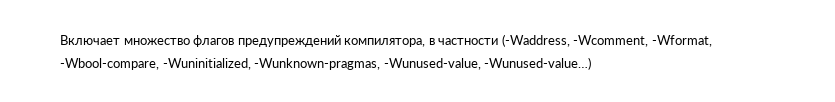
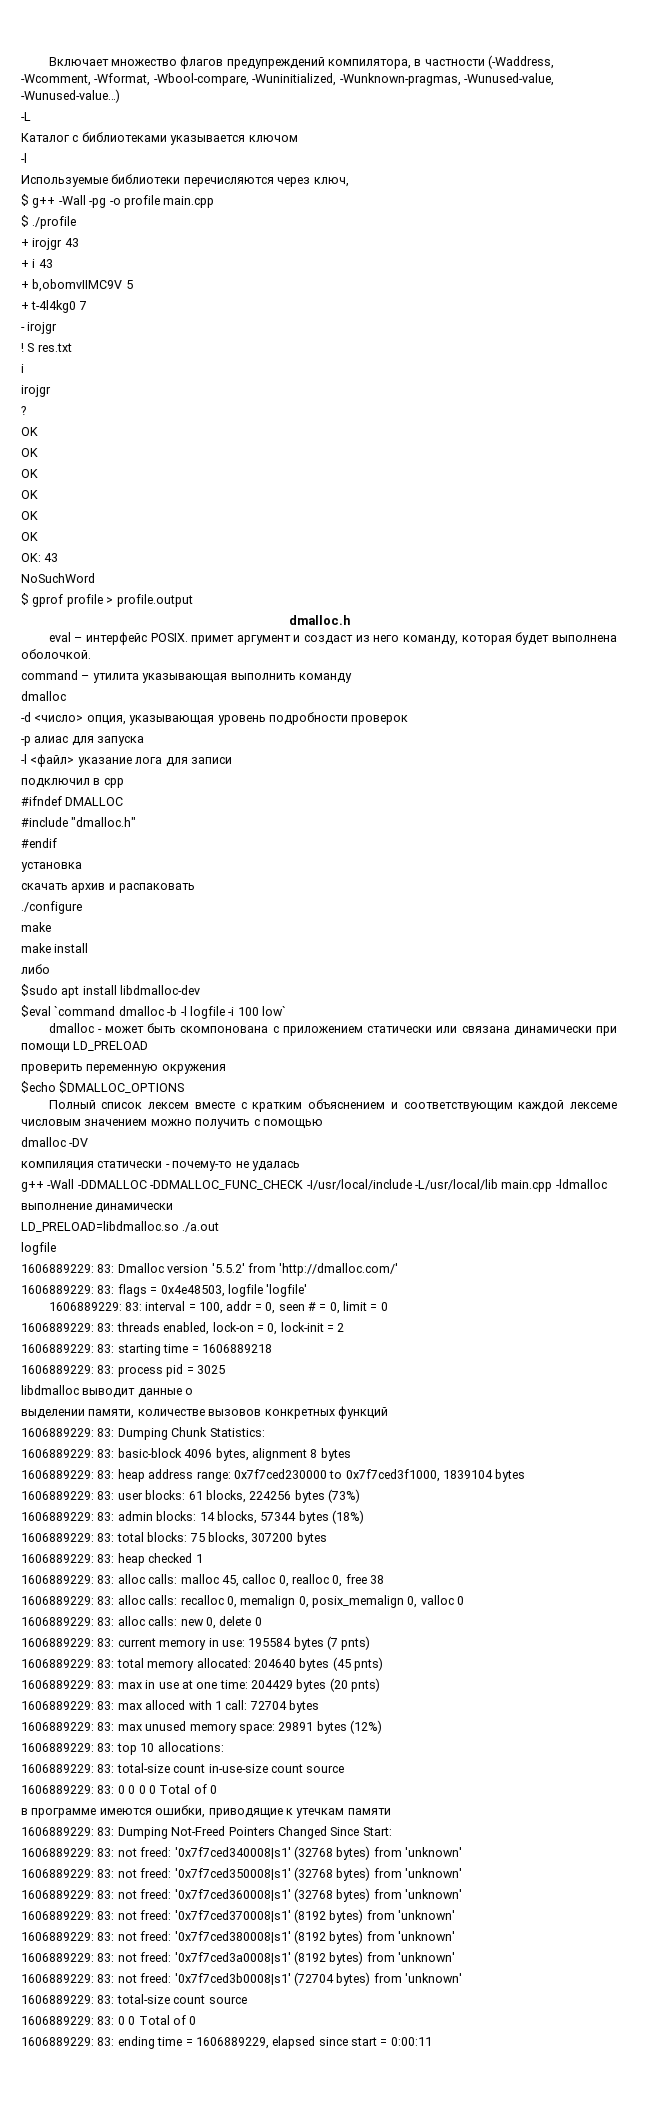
(592, 63) none -> [21,112,31,121] [21,132,298,145] [21,153,27,163] [21,174,349,187] [21,194,215,208] [21,215,77,229] [21,238,79,250] [21,259,53,268] [21,279,133,292] [21,300,87,313] [21,322,58,334] [21,343,72,352] [21,364,24,373] [21,385,51,397] [21,406,26,415] [21,427,38,436] [21,448,38,457] [21,469,38,478] [21,490,38,499] [21,511,38,520] [21,532,38,541] [21,553,59,562] [21,573,95,583] [21,593,193,607] [288,615,350,625] [48,632,617,645] [21,649,91,659] [21,670,352,683] [21,691,66,701] [21,712,409,725] [21,736,145,746] [21,754,232,767] [21,778,124,788] [21,796,124,806] [21,817,137,827] [21,838,57,848] [21,862,82,872] [21,883,196,893] [21,901,82,914] [21,922,51,932] [21,943,89,953] [21,964,50,974] [21,984,201,998] [21,1005,286,1019] [48,1023,617,1036] [21,1041,149,1053] [21,1064,226,1074] [21,1081,185,1093] [48,1099,617,1112] [21,1119,323,1129] [21,1137,89,1147] [21,1161,300,1171] [21,1179,607,1192] [21,1203,174,1213] [21,1221,220,1232] [21,1242,56,1255] [21,1263,399,1276] [21,1284,308,1297] [48,1301,388,1314] [21,1322,345,1335] [21,1344,272,1356] [21,1364,225,1377] [21,1385,194,1398] [21,1406,388,1419] [21,1427,265,1440] [21,1448,351,1461] [21,1469,526,1482] [21,1489,360,1503] [21,1510,364,1524] [21,1532,327,1545] [21,1553,203,1566] [21,1574,385,1587] [21,1595,465,1608] [21,1616,262,1629] [21,1636,371,1650] [21,1657,383,1671] [21,1678,381,1692] [21,1700,319,1713] [21,1720,382,1734] [21,1742,224,1755] [21,1763,345,1773] [21,1784,217,1794] [21,1805,391,1818] [21,1826,392,1839] [21,1846,462,1860] [21,1867,462,1881] [21,1888,462,1902] [21,1909,455,1923] [21,1930,455,1944] [21,1951,455,1965] [21,1972,462,1986] [21,1994,247,2004] [21,2015,197,2025] [21,2036,432,2049] // -L // Каталог с библиотеками указывается ключом // -l // Используемые библиотеки перечисляются через ключ, // $ g++ -Wall -pg -o profile main.cpp // $ ./profile // + irojgr 43 // + i 43 // + b,obomvIIMC9V 5 // + t-4l4kg0 7 // - irojgr // ! S res.txt // i // irojgr // ? // OK // OK // OK // OK // OK // OK // OK: 43 // NoSuchWord // $ gprof profile > profile.output // dmalloc.h // eval – интерфейс POSIX. примет аргумент и создаст из него команду, которая будет выполнена оболочкой. // command – утилита указывающая выполнить команду // dmalloc // -d <число> опция, указывающая уровень подробности проверок // -p алиас для запуска // -l <файл> указание лога для записи // подключил в cpp // #ifndef DMALLOC // #include "dmalloc.h" // #endif // установка // скачать архив и распаковать // ./configure // make // make install // либо // $sudo apt install libdmalloc-dev // $eval `command dmalloc -b -l logfile -i 100 low` // dmalloc - может быть скомпонована с приложением статически или связана динамически при помощи LD_PRELOAD // проверить переменную окружения // $echo $DMALLOC_OPTIONS // Полный список лексем вместе с кратким объяснением и соответствующим каждой лексеме числовым значением можно получить с помощью // dmalloc -DV // компиляция статически - почему-то не удалась // g++ -Wall -DDMALLOC -DDMALLOC_FUNC_CHECK -I/usr/local/include -L/usr/local/lib main.cpp -ldmalloc // выполнение динамически // LD_PRELOAD=libdmalloc.so ./a.out // logfile // 1606889229: 83: Dmalloc version '5.5.2' from 'http://dmalloc.com/' // 1606889229: 83: flags = 0x4e48503, logfile 'logfile' // 1606889229: 83: interval = 100, addr = 0, seen # = 0, limit = 0 // 1606889229: 83: threads enabled, lock-on = 0, lock-init = 2 // 1606889229: 83: starting time = 1606889218 // 1606889229: 83: process pid = 3025 // libdmalloc выводит данные о // выделении памяти, количестве вызовов конкретных функций // 1606889229: 83: Dumping Chunk Statistics: // 1606889229: 83: basic-block 4096 bytes, alignment 8 bytes // 1606889229: 83: heap address range: 0x7f7ced230000 to 0x7f7ced3f1000, 1839104 bytes // 1606889229: 83: user blocks: 61 blocks, 224256 bytes (73%) // 1606889229: 83: admin blocks: 14 blocks, 57344 bytes (18%) // 1606889229: 83: total blocks: 75 blocks, 307200 bytes // 1606889229: 83: heap checked 1 // 1606889229: 83: alloc calls: malloc 45, calloc 0, realloc 0, free 38 // 1606889229: 83: alloc calls: recalloc 0, memalign 0, posix_memalign 0, valloc 0 // 1606889229: 83: alloc calls: new 0, delete 0 // 1606889229: 83: current memory in use: 195584 bytes (7 pnts) // 1606889229: 83: total memory allocated: 204640 bytes (45 pnts) // 1606889229: 83: max in use at one time: 204429 bytes (20 pnts) // 1606889229: 83: max alloced with 1 call: 72704 bytes // 1606889229: 83: max unused memory space: 29891 bytes (12%) // 1606889229: 83: top 10 allocations: // 1606889229: 83: total-size count in-use-size count source // 1606889229: 83: 0 0 0 0 Total of 0 // в программе имеются ошибки, приводящие к утечкам памяти // 1606889229: 83: Dumping Not-Freed Pointers Changed Since Start: // 1606889229: 83: not freed: '0x7f7ced340008|s1' (32768 bytes) from 'unknown' // 1606889229: 83: not freed: '0x7f7ced350008|s1' (32768 bytes) from 'unknown' // 1606889229: 83: not freed: '0x7f7ced360008|s1' (32768 bytes) from 'unknown' // 1606889229: 83: not freed: '0x7f7ced370008|s1' (8192 bytes) from 'unknown' // 1606889229: 83: not freed: '0x7f7ced380008|s1' (8192 bytes) from 'unknown' // 1606889229: 83: not freed: '0x7f7ced3a0008|s1' (8192 bytes) from 'unknown' // 1606889229: 83: not freed: '0x7f7ced3b0008|s1' (72704 bytes) from 'unknown' // 1606889229: 83: total-size count source // 1606889229: 83: 0 0 Total of 0 // 1606889229: 83: ending time = 1606889229, elapsed since start = 0:00:11

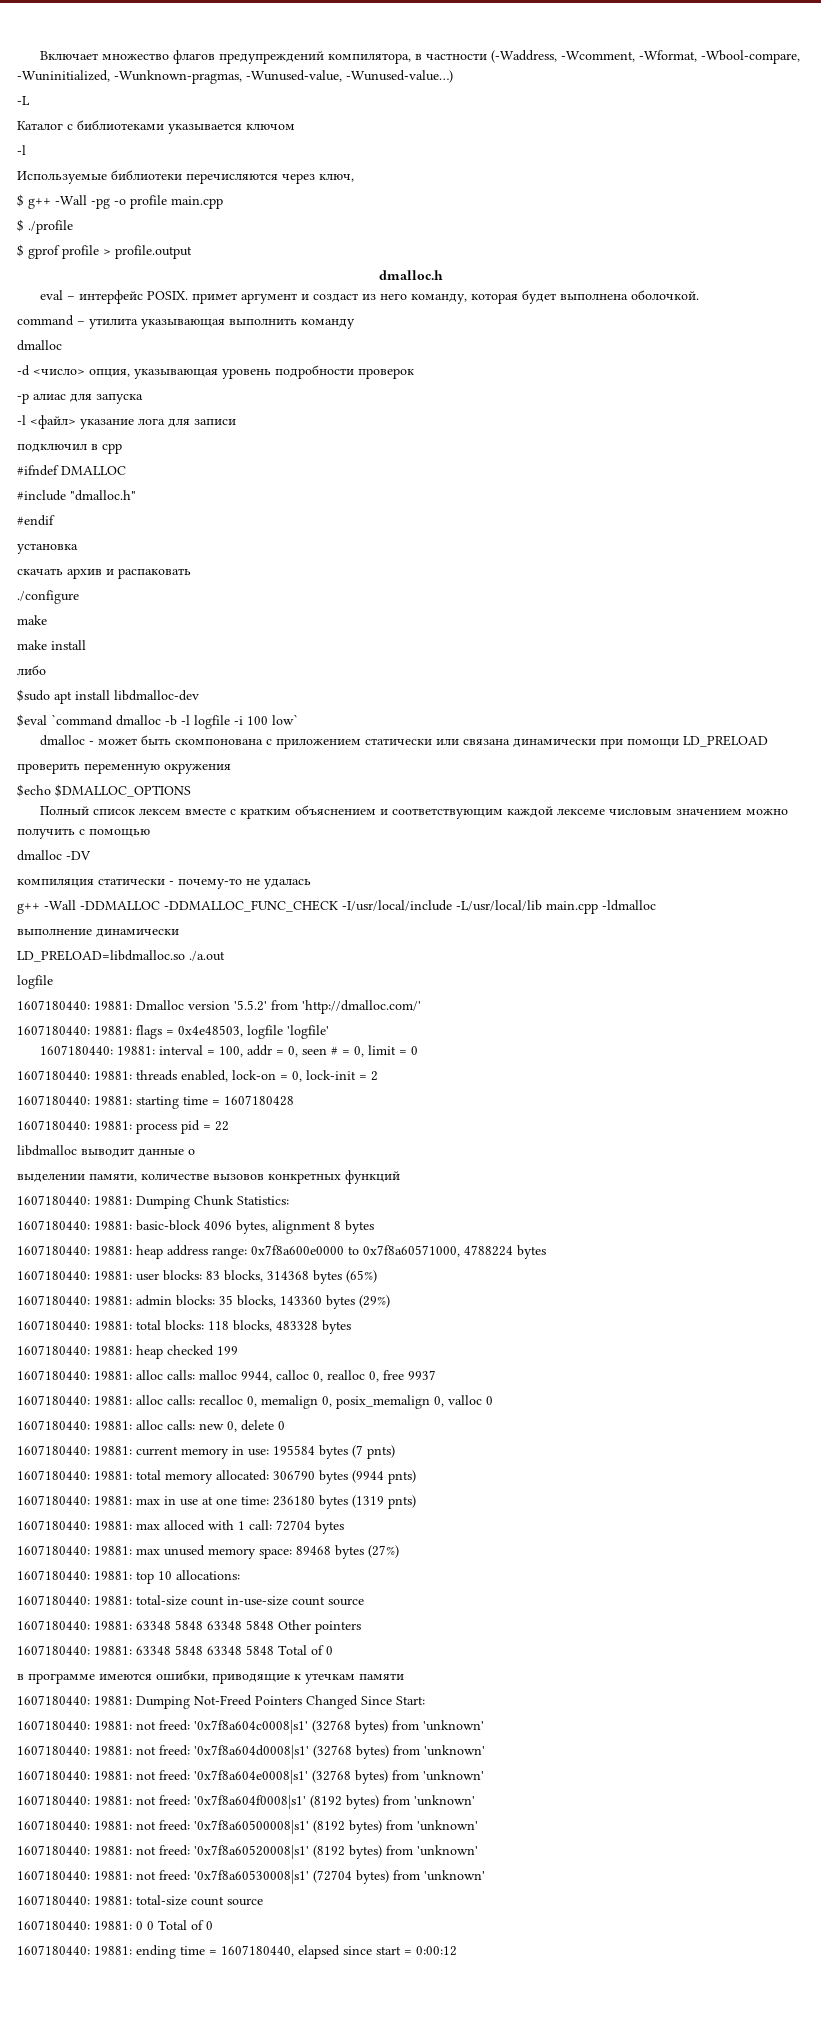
[21,238,79,250] [21,259,53,268] [21,279,133,292] [21,300,87,313] [21,322,58,334] [21,343,72,352] [21,364,24,373] [21,385,51,397] [21,406,26,415] [21,427,38,436] [21,448,38,457] [21,469,38,478] [21,490,38,499] [21,511,38,520] [21,532,38,541] [21,553,59,562] [21,573,95,583] // + irojgr 43 // + i 43 // + b,obomvIIMC9V 5 // + t-4l4kg0 7 // - irojgr // ! S res.txt // i // irojgr // ? // OK // OK // OK // OK // OK // OK // OK: 43 // NoSuchWord -> (73, 227) none
[21,1264,115,1273] 1606889229: 83: -> [17,1000,132,1010] 1607180440: 19881:
[21,1285,115,1294] 1606889229: 83: -> [17,1025,132,1035] 1607180440: 19881:
[48,1302,142,1311] 1606889229: 83: -> [39,1045,155,1055] 1607180440: 19881:
[21,1323,115,1332] 1606889229: 83: -> [17,1070,132,1080] 1607180440: 19881:
[21,1344,115,1353] 1606889229: 83: -> [17,1095,132,1105] 1607180440: 19881:
[201,1344,272,1353] [21,1365,115,1374] 1606889218 // 1606889229: 83: -> [224,1095,294,1106] [17,1120,132,1130] 1607180428 // 1607180440: 19881:
[196,1365,225,1374] 3025 -> [215,1121,229,1131] 22
[21,1428,115,1437] 1606889229: 83: -> [17,1195,132,1205] 1607180440: 19881:
[21,1449,115,1458] 1606889229: 83: -> [17,1220,132,1230] 1607180440: 19881:
[21,1470,115,1479] 1606889229: 83: -> [17,1245,132,1255] 1607180440: 19881:
[233,1469,526,1482] [21,1489,360,1503] [21,1510,364,1524] [21,1532,327,1545] [21,1553,203,1566] [21,1575,115,1584] 0x7f7ced230000 to 0x7f7ced3f1000, 1839104 bytes // 1606889229: 83: user blocks: 61 blocks, 224256 bytes (73%) // 1606889229: 83: admin blocks: 14 blocks, 57344 bytes (18%) // 1606889229: 83: total blocks: 75 blocks, 307200 bytes // 1606889229: 83: heap checked 1 // 1606889229: 83: -> [251,1245,546,1259] [17,1270,377,1284] [17,1295,390,1309] [17,1320,351,1334] [17,1345,238,1359] [17,1370,132,1380] 0x7f8a600e0000 to 0x7f8a60571000, 4788224 bytes // 1607180440: 19881: user blocks: 83 blocks, 314368 bytes (65%) // 1607180440: 19881: admin blocks: 35 blocks, 143360 bytes (29%) // 1607180440: 19881: total blocks: 118 blocks, 483328 bytes // 1607180440: 19881: heap checked 199 // 1607180440: 19881:
[221,1575,239,1587] 45, -> [241,1371,272,1382] 9944,
[370,1575,385,1584] [21,1596,115,1605] 38 // 1606889229: 83: -> [408,1370,436,1380] [17,1395,132,1405] 9937 // 1607180440: 19881:
[21,1617,115,1626] 1606889229: 83: -> [17,1420,132,1430] 1607180440: 19881:
[21,1638,115,1647] 1606889229: 83: -> [17,1445,132,1455] 1607180440: 19881:
[21,1659,115,1668] 1606889229: 83: -> [17,1470,132,1480] 1607180440: 19881:
[253,1657,383,1671] [21,1680,115,1689] 204640 bytes (45 pnts) // 1606889229: 83: -> [273,1470,416,1484] [17,1495,132,1505] 306790 bytes (9944 pnts) // 1607180440: 19881:
[251,1678,381,1692] [21,1701,115,1710] 204429 bytes (20 pnts) // 1606889229: 83: -> [273,1495,416,1509] [17,1520,132,1530] 236180 bytes (1319 pnts) // 1607180440: 19881:
[21,1722,115,1731] 1606889229: 83: -> [17,1545,132,1555] 1607180440: 19881:
[278,1720,382,1734] [21,1743,115,1752] 29891 bytes (12%) // 1606889229: 83: -> [296,1545,399,1559] [17,1570,132,1580] 89468 bytes (27%) // 1607180440: 19881:
[21,1764,115,1773] 1606889229: 83: -> [17,1595,132,1605] 1607180440: 19881:
[21,1785,156,1794] 1606889229: 83: 0 0 0 0 -> [17,1620,361,1634] [17,1645,274,1655] 1607180440: 19881: 63348 5848 63348 5848 Other pointers // 1607180440: 19881: 63348 5848 63348 5848
[21,1827,115,1836] 1606889229: 83: -> [17,1695,132,1705] 1607180440: 19881:
[21,1846,462,1860] [21,1867,462,1881] [21,1888,462,1902] [21,1909,455,1923] [21,1930,455,1944] [21,1951,455,1965] [21,1973,291,1985] 1606889229: 83: not freed: '0x7f7ced340008|s1' (32768 bytes) from 'unknown' // 1606889229: 83: not freed: '0x7f7ced350008|s1' (32768 bytes) from 'unknown' // 1606889229: 83: not freed: '0x7f7ced360008|s1' (32768 bytes) from 'unknown' // 1606889229: 83: not freed: '0x7f7ced370008|s1' (8192 bytes) from 'unknown' // 1606889229: 83: not freed: '0x7f7ced380008|s1' (8192 bytes) from 'unknown' // 1606889229: 83: not freed: '0x7f7ced3a0008|s1' (8192 bytes) from 'unknown' // 1606889229: 83: not freed: '0x7f7ced3b0008|s1' -> [17,1720,484,1734] [17,1745,485,1759] [17,1770,484,1784] [17,1795,475,1809] [17,1820,478,1834] [17,1845,478,1859] [17,1870,309,1884] 1607180440: 19881: not freed: '0x7f8a604c0008|s1' (32768 bytes) from 'unknown' // 1607180440: 19881: not freed: '0x7f8a604d0008|s1' (32768 bytes) from 'unknown' // 1607180440: 19881: not freed: '0x7f8a604e0008|s1' (32768 bytes) from 'unknown' // 1607180440: 19881: not freed: '0x7f8a604f0008|s1' (8192 bytes) from 'unknown' // 1607180440: 19881: not freed: '0x7f8a60500008|s1' (8192 bytes) from 'unknown' // 1607180440: 19881: not freed: '0x7f8a60520008|s1' (8192 bytes) from 'unknown' // 1607180440: 19881: not freed: '0x7f8a60530008|s1'
[21,1995,115,2004] 1606889229: 83: -> [17,1895,132,1905] 1607180440: 19881:
[21,2015,197,2025] [21,2037,115,2046] 1606889229: 83: 0 0 Total of 0 // 1606889229: 83: -> [17,1920,213,1930] [17,1945,132,1955] 1607180440: 19881: 0 0 Total of 0 // 1607180440: 19881:
[195,2037,269,2049] 1606889229, -> [221,1945,294,1957] 1607180440,
[390,2037,432,2046] 0:00:11 -> [416,1946,457,1956] 0:00:12

